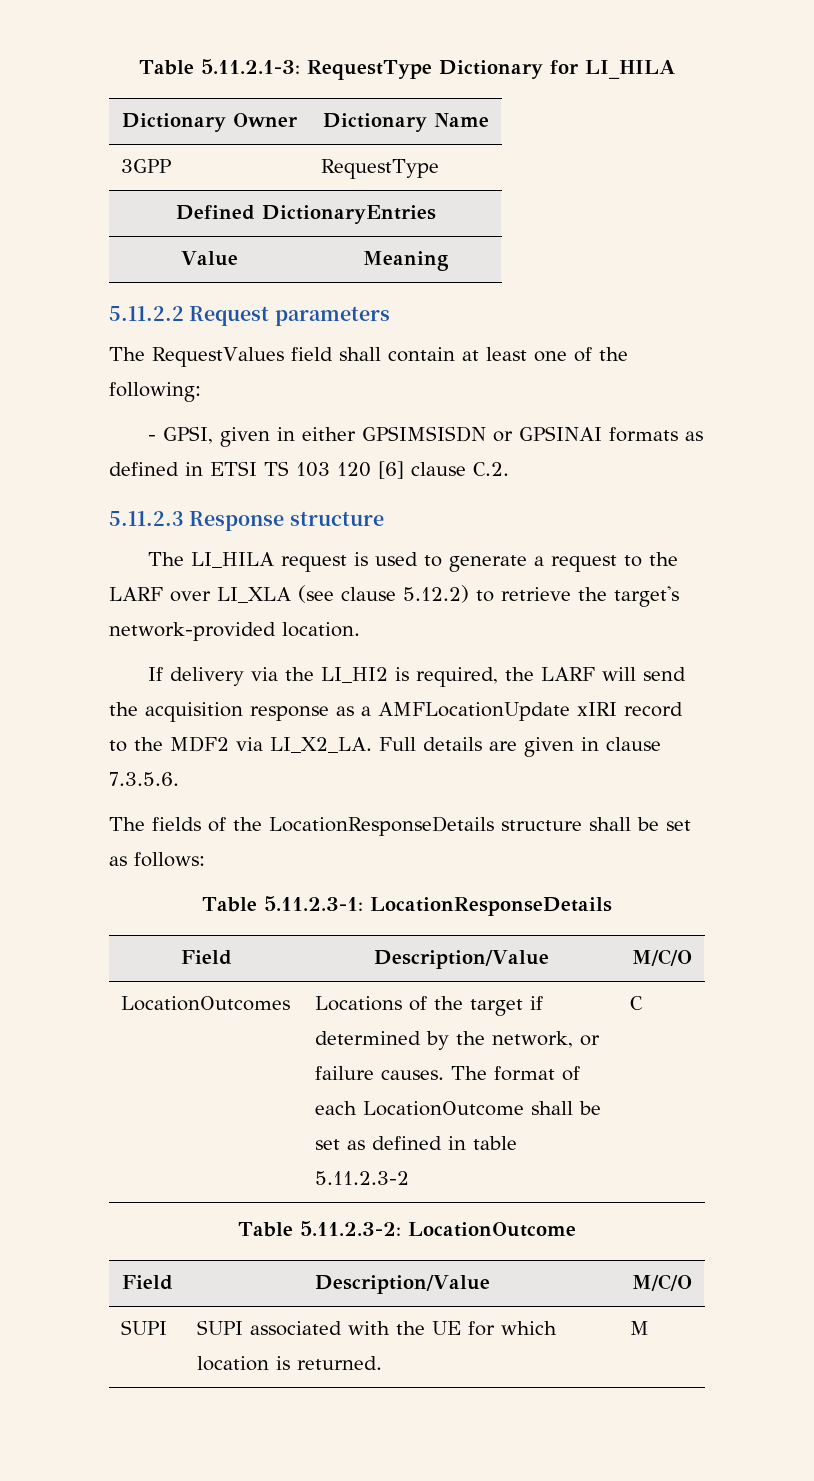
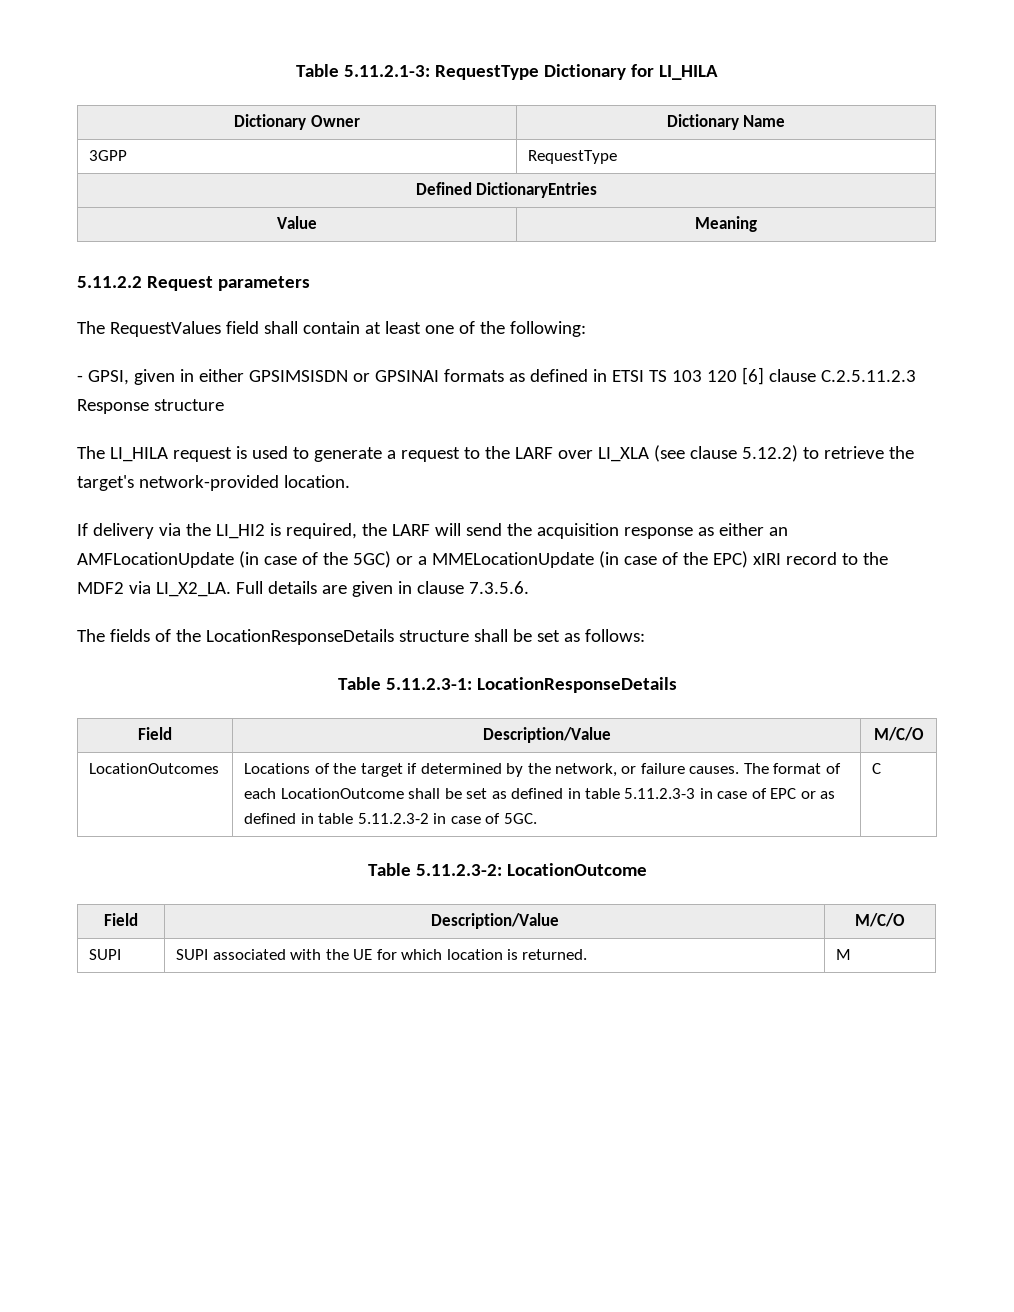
[473,462,509,476] [109,511,184,526] C.2. // 5.11.2.3 -> [820,370,916,382] C.2.5.11.2.3
[361,702,570,721] a AMFLocationUpdate -> [718,523,788,536] [77,551,748,568] either an AMFLocationUpdate (in case of the 5GC) or a MMELocationUpdate (in case of the EPC)
[315,1171,410,1185] 5.11.2.3-2 -> [624,788,836,799] [244,813,537,824] 5.11.2.3-3 in case of EPC or as defined in table 5.11.2.3-2 in case of 5GC.

